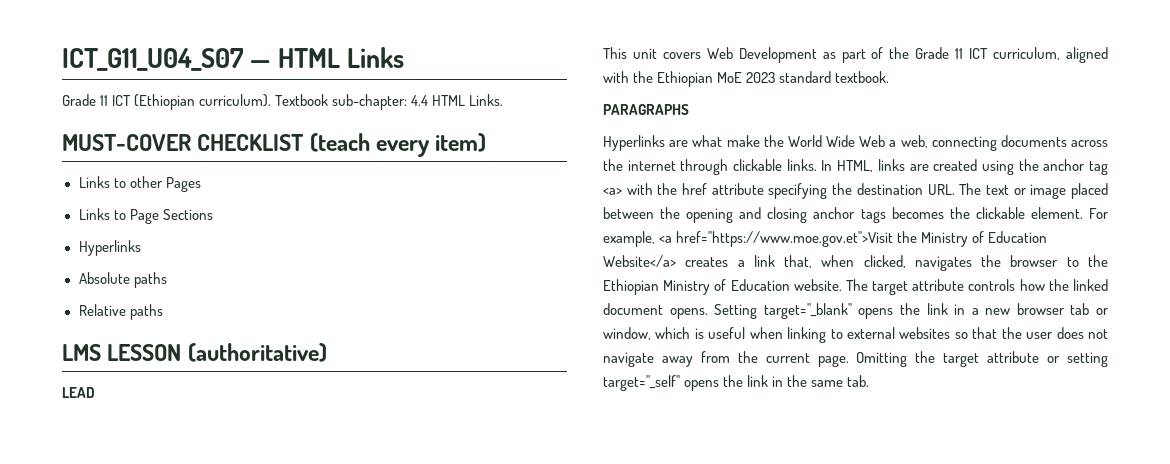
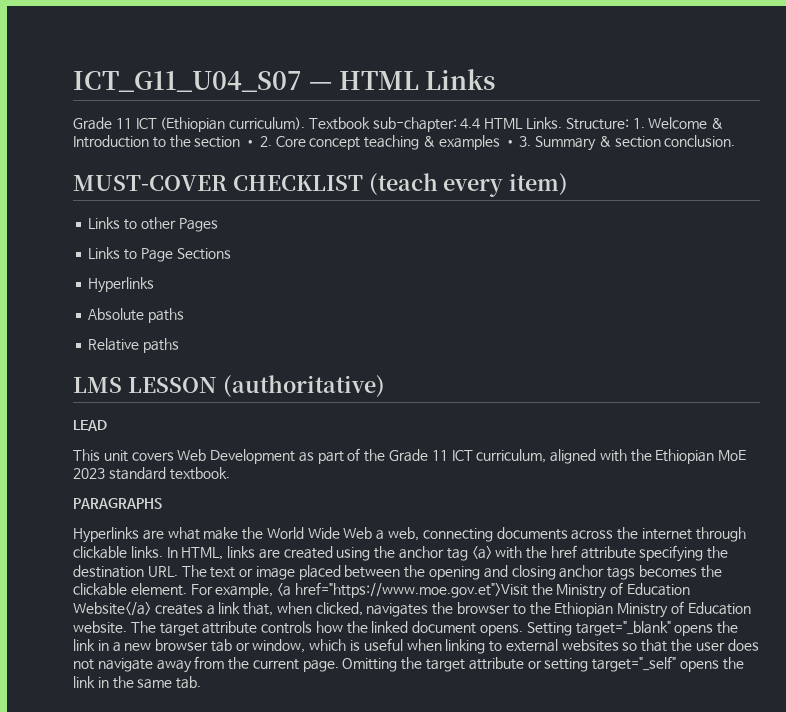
(504, 100) none -> [565,117,724,130] [73,135,736,151] Structure: 1. Welcome & Introduction to the section • 2. Core concept teaching & examples • 3. Summary & section conclusion.

